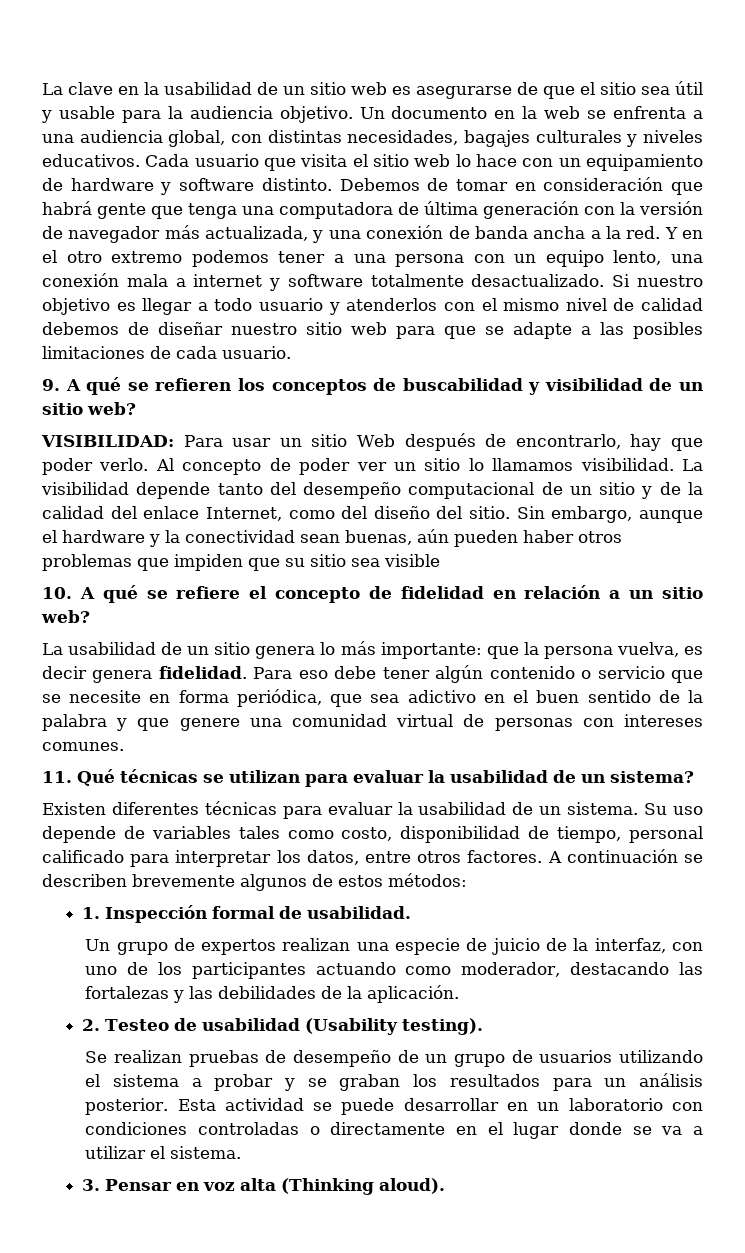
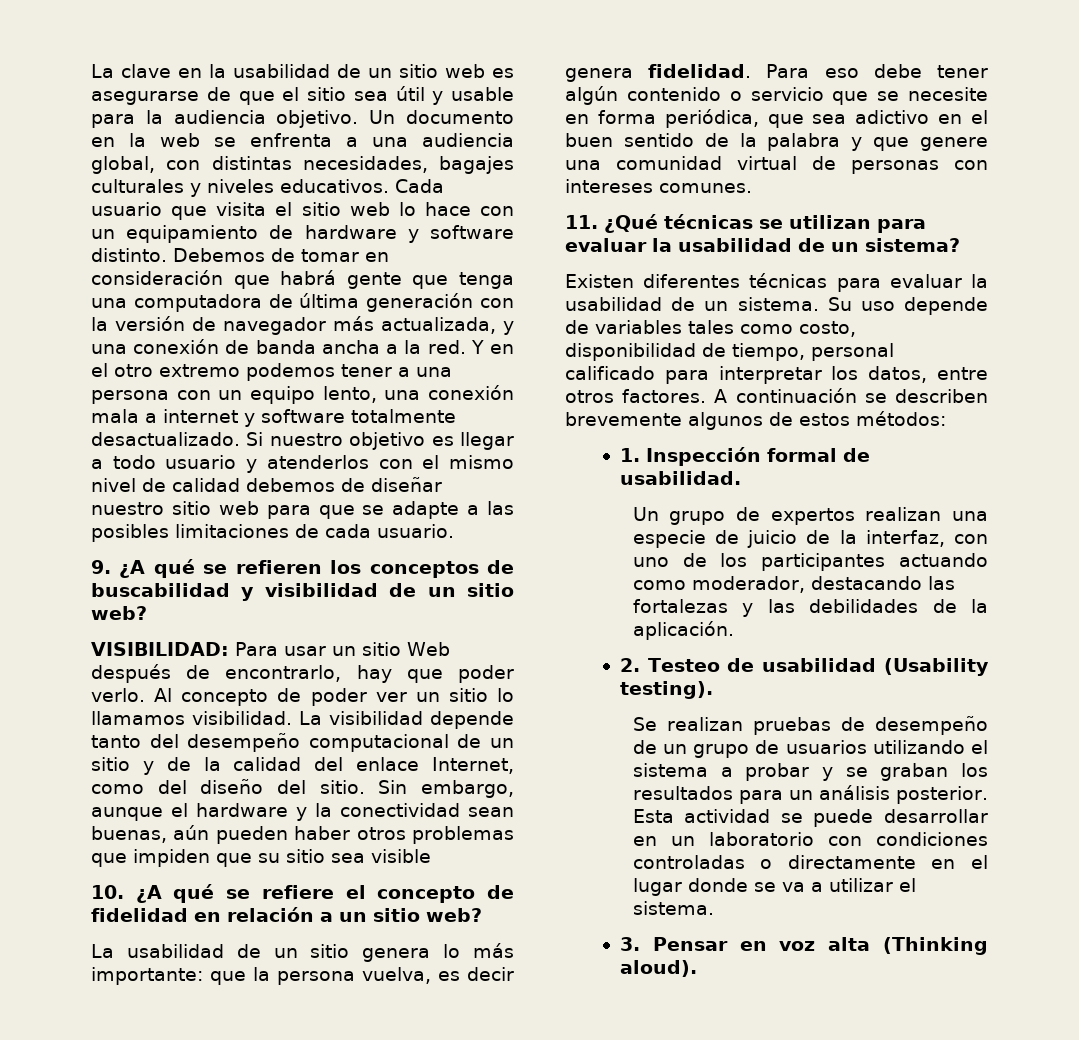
[65,379,81,391] A -> [119,560,146,578] ¿A
[79,587,95,599] A -> [135,885,162,903] ¿A
[77,769,115,786] Qué -> [604,214,658,233] ¿Qué

